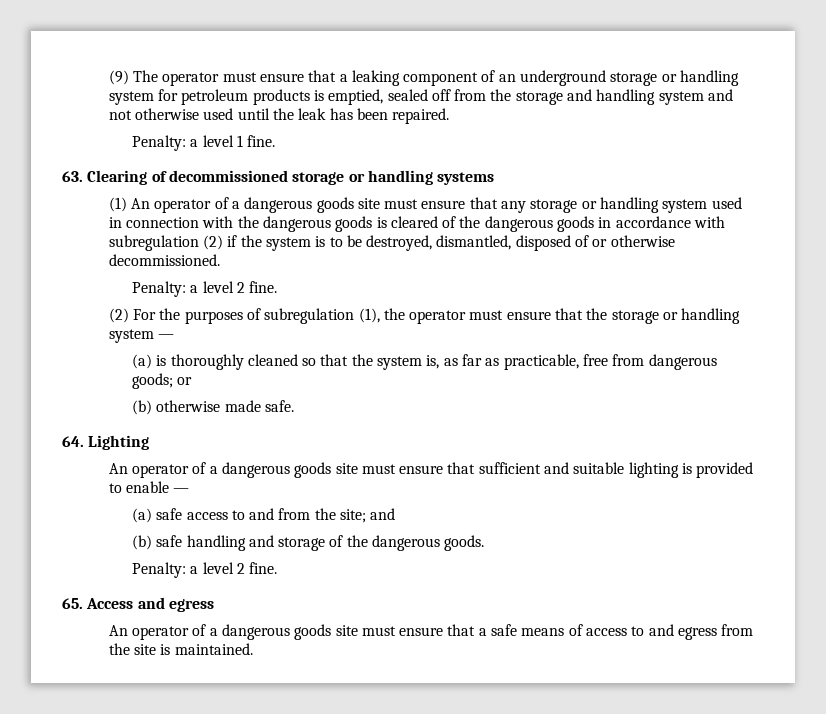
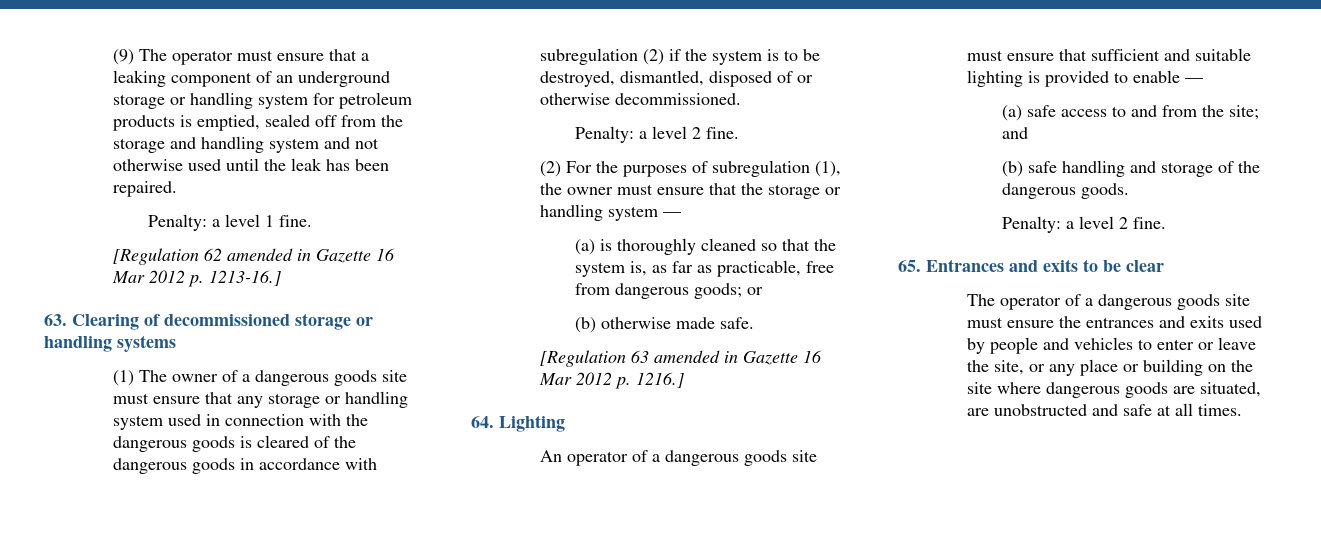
(276, 141) none -> [113,248,396,265] [112,270,282,287] // [Regulation 62 amended in Gazette 16 Mar 2012 p. 1213-16.]
[130,198,212,213] An operator -> [139,370,219,382] The owner
[409,310,467,324] operator -> [567,187,614,195] owner
(294, 406) none -> [540,350,823,367] [539,372,685,389] // [Regulation 63 amended in Gazette 16 Mar 2012 p. 1216.]
[86,597,214,612] [108,624,754,640] [108,643,253,655] Access and egress // An operator of a dangerous goods site must ensure that a safe means of access to and egress from the site is maintained. -> [926,259,1164,272] [967,294,1251,310] [967,316,1263,328] [967,337,1257,354] [967,359,1254,376] [967,382,1262,398] [967,403,1243,416] Entrances and exits to be clear // The operator of a dangerous goods site must ensure the entrances and exits used by people and vehicles to enter or leave the site, or any place or building on the site where dangerous goods are situated, are unobstructed and safe at all times.

